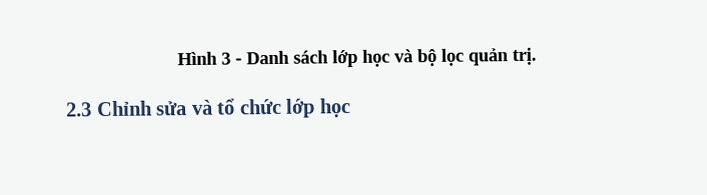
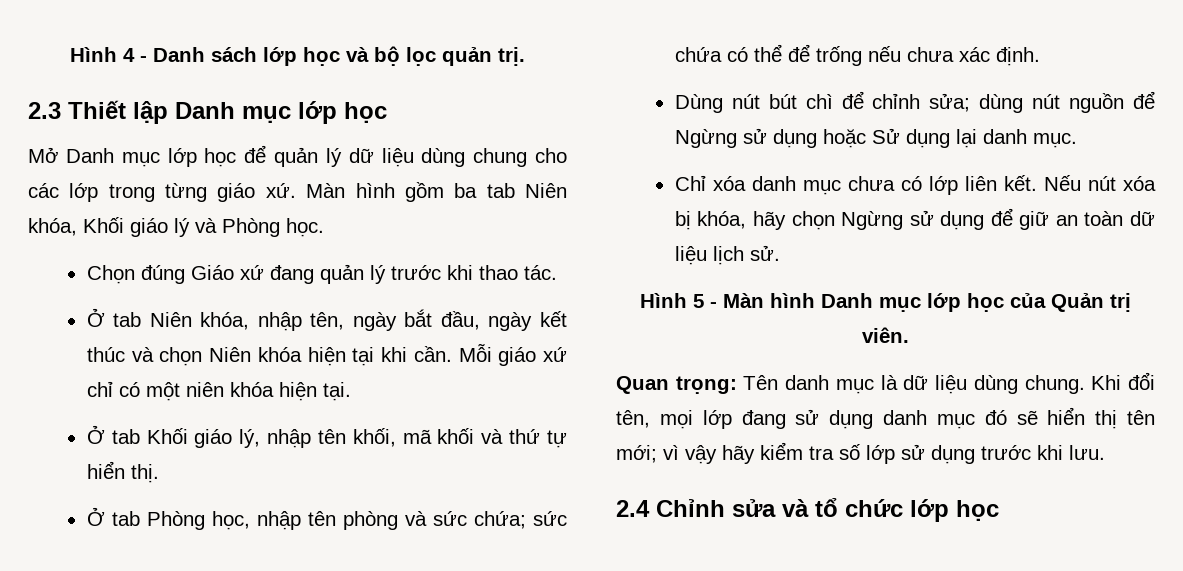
[176,51,231,66] Hình 3 -> [70,47,135,62] Hình 4
(92, 109) none -> [68,100,387,124] [28,145,567,167] [28,182,568,202] [28,217,324,237] [86,264,557,284] [86,308,568,331] [86,344,567,366] [86,381,351,401] [86,425,567,448] [86,461,159,483] [86,507,568,530] [674,44,1040,66] [674,91,1155,113] [674,128,1077,148] [674,175,1156,195] [674,208,1156,230] [674,245,780,265] [640,293,1131,312] [862,327,909,343] [616,372,1155,394] [616,407,1155,429] [616,442,1105,464] [616,500,650,517] Thiết lập Danh mục lớp học // Mở Danh mục lớp học để quản lý dữ liệu dùng chung cho các lớp trong từng giáo xứ. Màn hình gồm ba tab Niên khóa, Khối giáo lý và Phòng học. // Chọn đúng Giáo xứ đang quản lý trước khi thao tác. // Ở tab Niên khóa, nhập tên, ngày bắt đầu, ngày kết thúc và chọn Niên khóa hiện tại khi cần. Mỗi giáo xứ chỉ có một niên khóa hiện tại. // Ở tab Khối giáo lý, nhập tên khối, mã khối và thứ tự hiển thị. // Ở tab Phòng học, nhập tên phòng và sức chứa; sức chứa có thể để trống nếu chưa xác định. // Dùng nút bút chì để chỉnh sửa; dùng nút nguồn để Ngừng sử dụng hoặc Sử dụng lại danh mục. // Chỉ xóa danh mục chưa có lớp liên kết. Nếu nút xóa bị khóa, hãy chọn Ngừng sử dụng để giữ an toàn dữ liệu lịch sử. // Hình 5 - Màn hình Danh mục lớp học của Quản trị viên. // Quan trọng: Tên danh mục là dữ liệu dùng chung. Khi đổi tên, mọi lớp đang sử dụng danh mục đó sẽ hiển thị tên mới; vì vậy hãy kiểm tra số lớp sử dụng trước khi lưu. // 2.4

